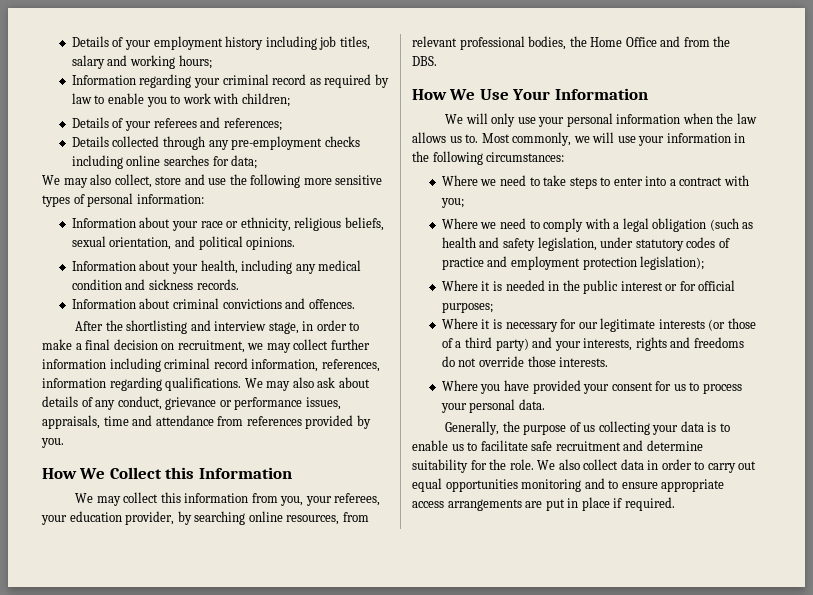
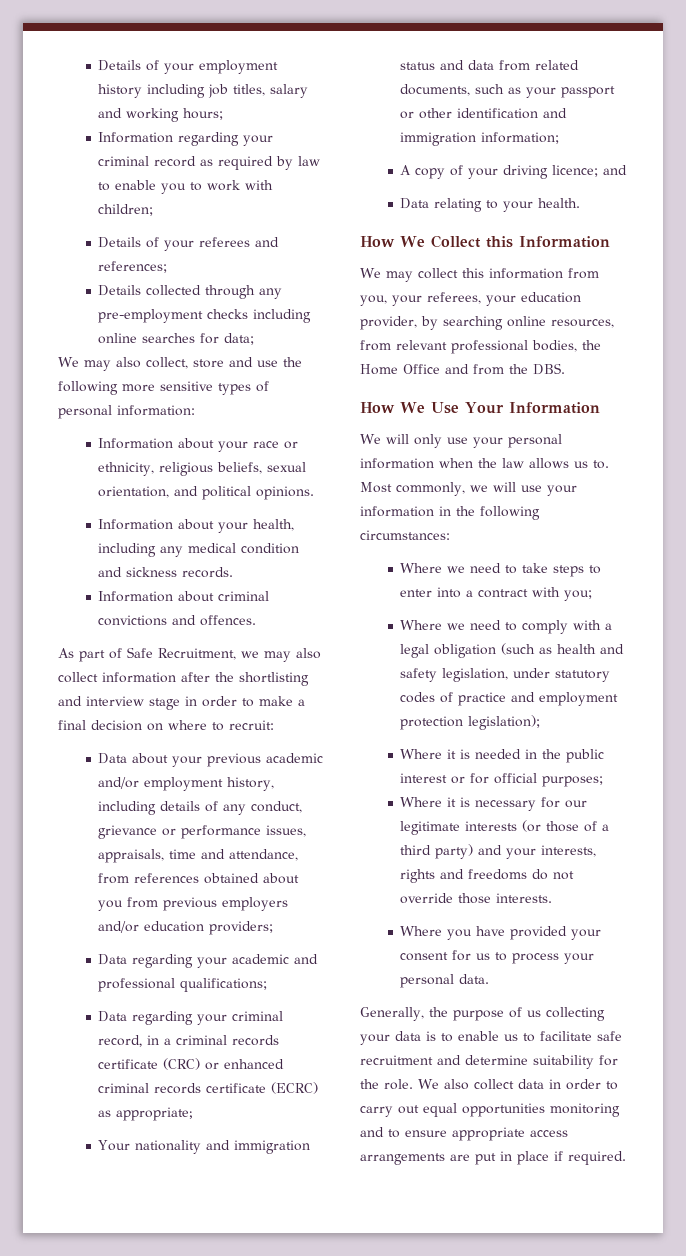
[75,321,104,331] After -> [58,647,321,662] [58,672,210,683] As part of Safe Recruitment, we may also collect information after
[268,322,299,334] stage, -> [149,698,180,710] stage
[177,339,370,353] [42,358,380,372] [42,377,370,391] recruitment, we may collect further information including criminal record information, references, information regarding qualifications. We may also ask about -> [168,720,274,731] [98,753,324,767] [98,777,275,791] [98,801,157,815] where to recruit: // Data about your previous academic and/or employment history, including
[155,415,214,426] attendance -> [229,849,299,861] attendance,
[305,415,371,429] [41,438,64,448] provided by you. -> [204,873,300,884] [98,897,289,911] [98,921,274,935] [98,954,319,968] [98,978,268,992] [98,1011,284,1025] [98,1035,280,1047] [98,1058,285,1070] [98,1082,319,1094] [98,1107,194,1121] [98,1140,311,1154] [400,60,580,71] [400,84,616,98] [400,108,568,119] [400,132,560,146] [400,165,628,179] [400,198,581,212] obtained about you from previous employers and/or education providers; // Data regarding your academic and professional qualifications; // Data regarding your criminal record, in a criminal records certificate (CRC) or enhanced criminal records certificate (ECRC) as appropriate; // Your nationality and immigration status and data from related documents, such as your passport or other identification and immigration information; // A copy of your driving licence; and // Data relating to your health.

